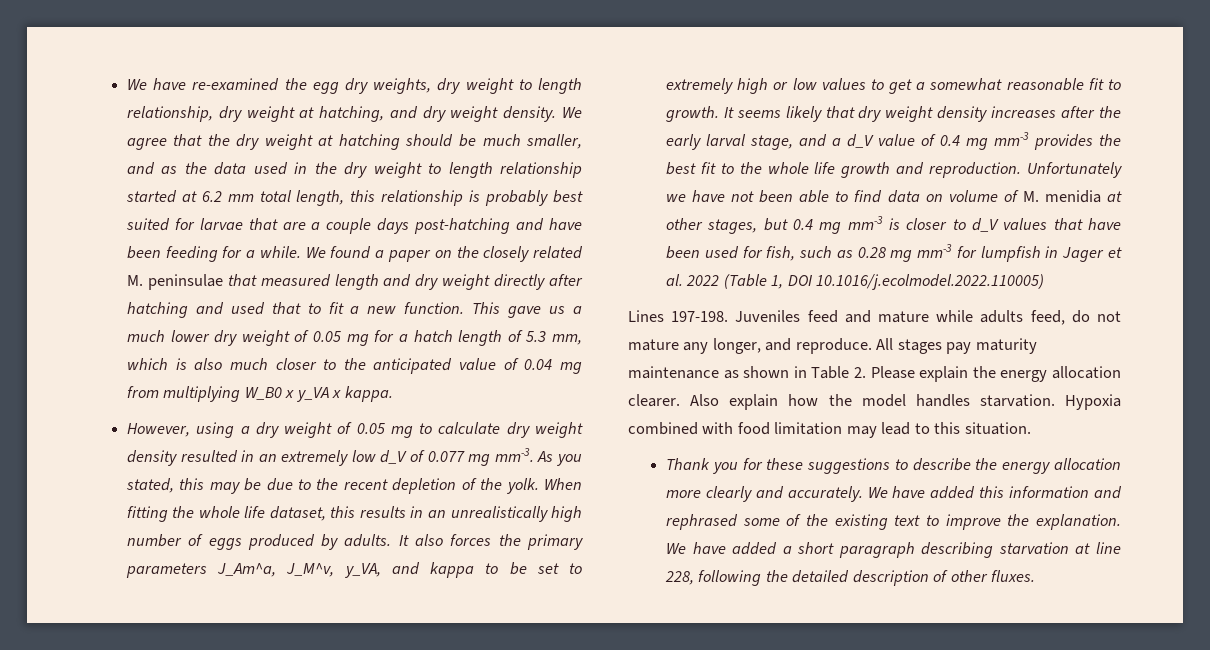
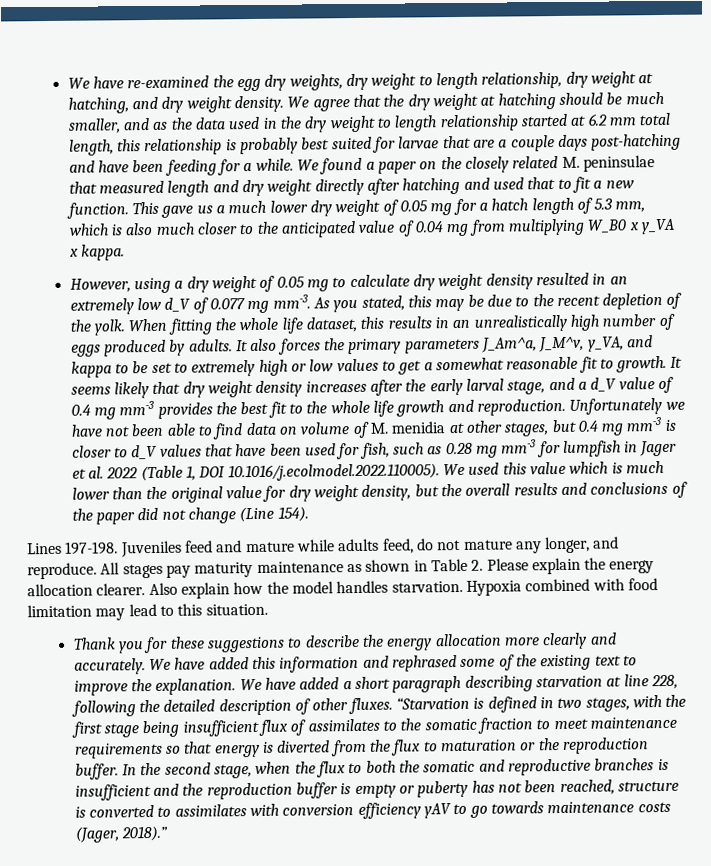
[816,274,1045,290] 10.1016/j.ecolmodel.2022.110005) -> [227,460,664,482] [71,481,688,503] [71,506,309,525] 10.1016/j.ecolmodel.2022.110005). We used this value which is much lower than the original value for dry weight density, but the overall results and conclusions of the paper did not change (Line 154).
(1036, 576) none -> [395,694,687,713] [70,716,677,738] [74,737,649,759] [74,758,669,780] [74,779,679,801] [74,801,671,819] [74,825,169,843] “Starvation is defined in two stages, with the first stage being insufficient flux of assimilates to the somatic fraction to meet maintenance requirements so that energy is diverted from the flux to maturation or the reproduction buffer. In the second stage, when the flux to both the somatic and reproductive branches is insufficient and the reproduction buffer is empty or puberty has not been reached, structure is converted to assimilates with conversion efficiency yAV to go towards maintenance costs (Jager, 2018).”

